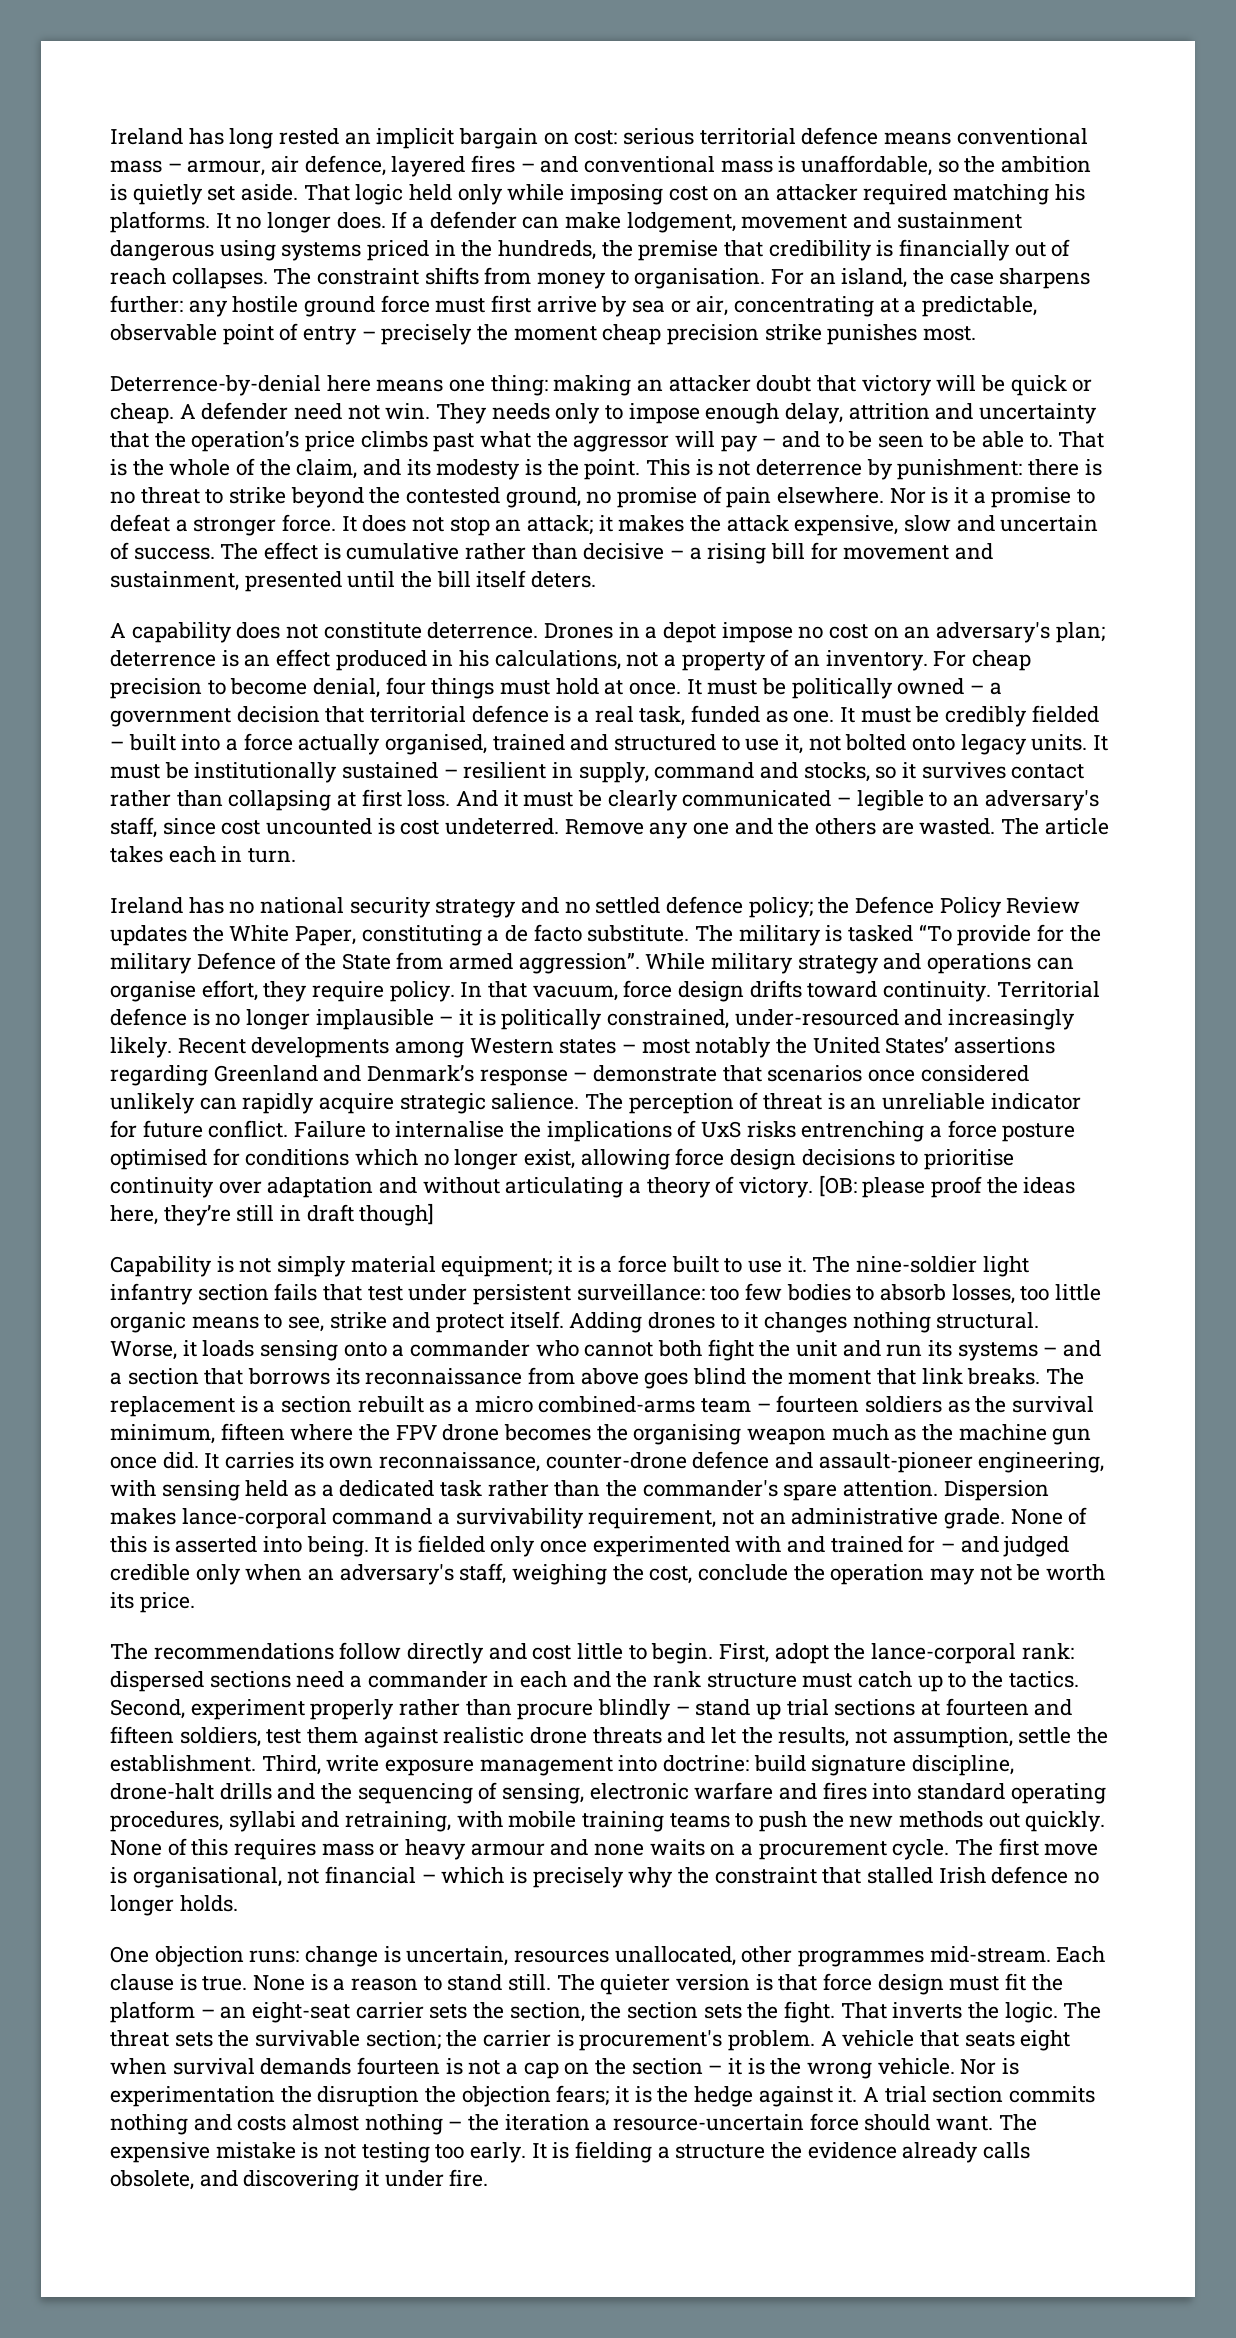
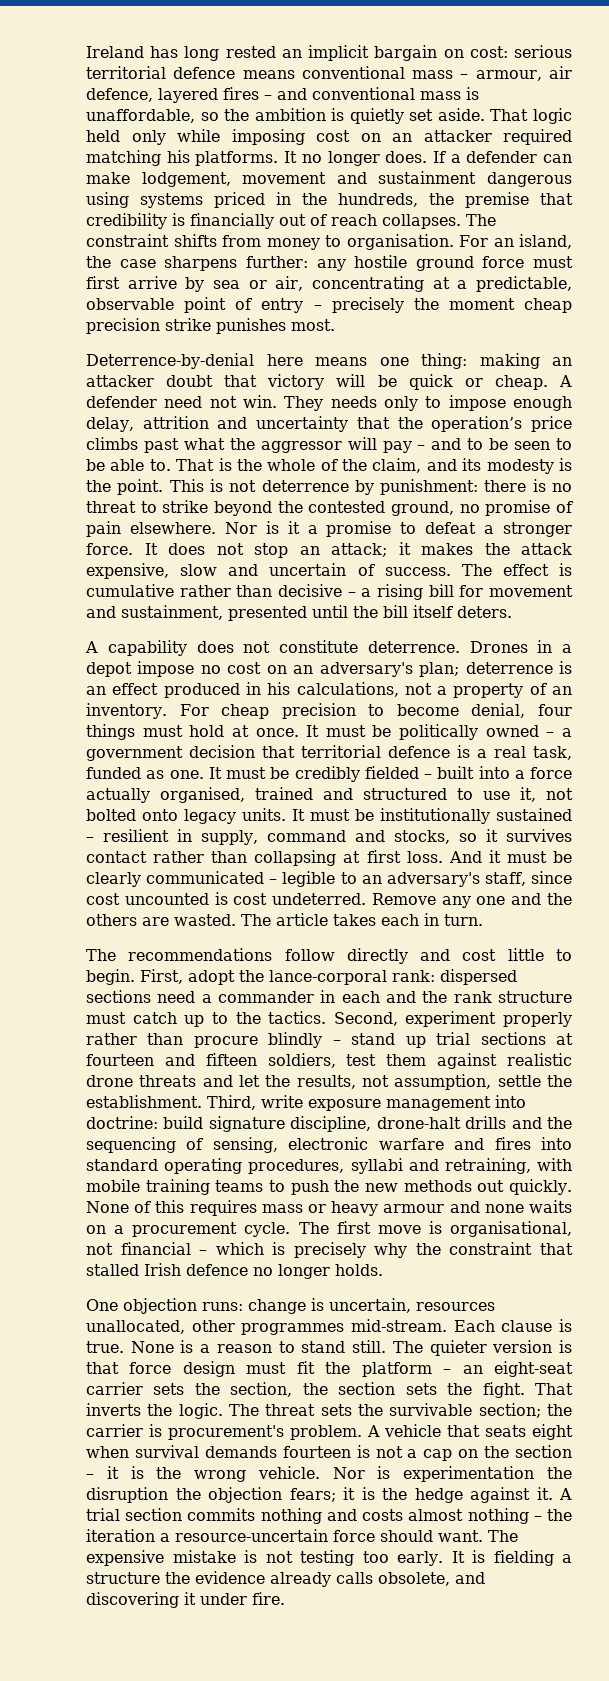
[110,896,1081,918] [110,924,1101,946] [110,952,1074,974] [110,980,1100,1002] [110,1008,1076,1030] [110,1037,1056,1058] [110,1065,1029,1086] [110,1092,1081,1114] [110,1120,1076,1142] [110,1148,1015,1170] [110,1175,1076,1198] [110,1203,435,1226] [110,1255,1029,1277] [110,1283,1102,1305] [110,1311,1040,1333] [110,1339,1102,1361] [110,1367,1085,1389] [110,1395,1095,1417] [110,1423,1092,1445] [110,1451,1105,1473] [110,1480,1049,1501] [110,1507,1088,1529] [110,1535,1070,1557] [110,1563,1106,1585] [110,1592,195,1613] // Ireland has no national security strategy and no settled defence policy; the Defence Policy Review updates the White Paper, constituting a de facto substitute. The military is tasked “To provide for the military Defence of the State from armed aggression”. While military strategy and operations can organise effort, they require policy. In that vacuum, force design drifts toward continuity. Territorial defence is no longer implausible – it is politically constrained, under-resourced and increasingly likely. Recent developments among Western states – most notably the United States’ assertions regarding Greenland and Denmark’s response – demonstrate that scenarios once considered unlikely can rapidly acquire strategic salience. The perception of threat is an unreliable indicator for future conflict. Failure to internalise the implications of UxS risks entrenching a force posture optimised for conditions which no longer exist, allowing force design decisions to prioritise continuity over adaptation and without articulating a theory of victory. [OB: please proof the ideas here, they’re still in draft though] // Capability is not simply material equipment; it is a force built to use it. The nine-soldier light infantry section fails that test under persistent surveillance: too few bodies to absorb losses, too little organic means to see, strike and protect itself. Adding drones to it changes nothing structural. Worse, it loads sensing onto a commander who cannot both fight the unit and run its systems – and a section that borrows its reconnaissance from above goes blind the moment that link breaks. The replacement is a section rebuilt as a micro combined-arms team – fourteen soldiers as the survival minimum, fifteen where the FPV drone becomes the organising weapon much as the machine gun once did. It carries its own reconnaissance, counter-drone defence and assault-pioneer engineering, with sensing held as a dedicated task rather than the commander's spare attention. Dispersion makes lance-corporal command a survivability requirement, not an administrative grade. None of this is asserted into being. It is fielded only once experimented with and trained for – and judged credible only when an adversary's staff, weighing the cost, conclude the operation may not be worth its price. -> (483, 920) none

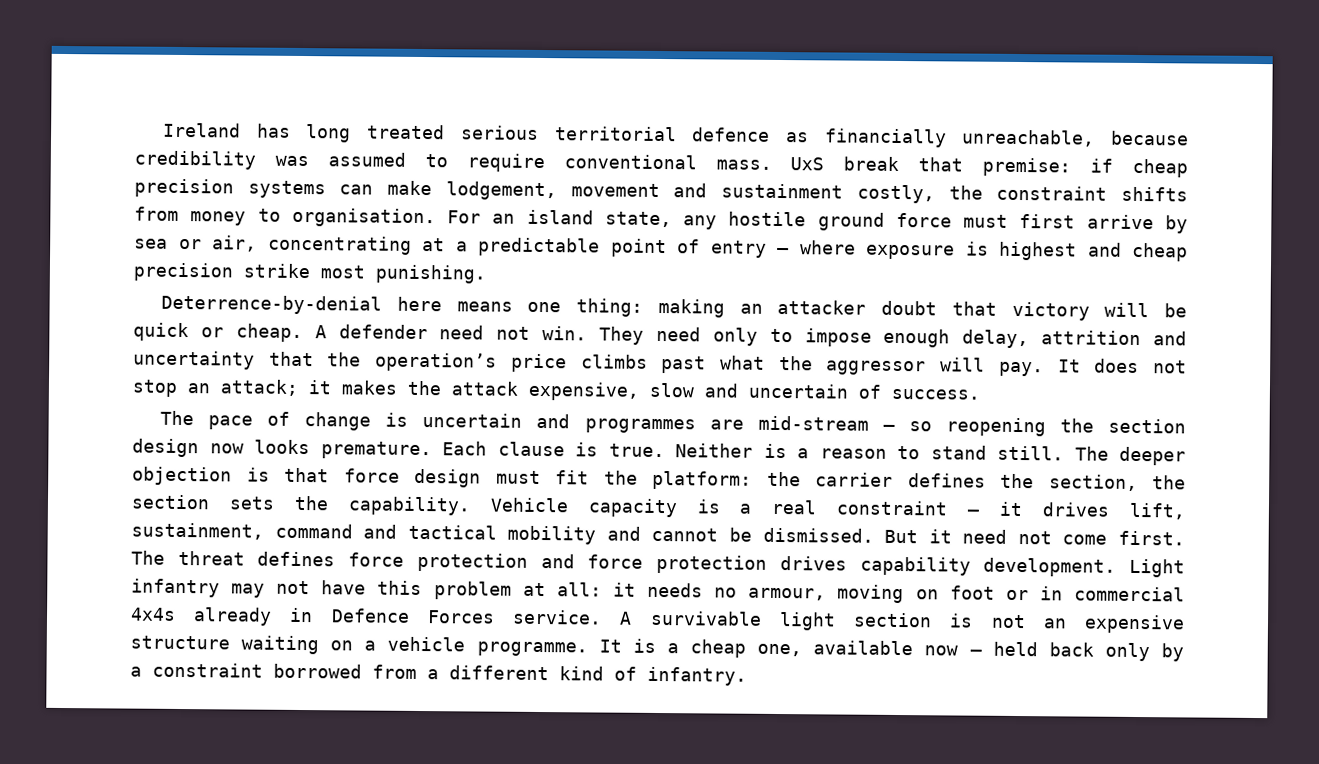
[225,45,572,61] [86,66,572,81] [86,87,479,103] [86,108,572,124] [86,129,572,145] [86,150,538,166] rested an implicit bargain on cost: serious territorial defence means conventional mass – armour, air defence, layered fires – and conventional mass is unaffordable, so the ambition is quietly set aside. That logic held only while imposing cost on an attacker required matching his platforms. It no longer does. If a defender -> [367,124,1190,148] [134,150,1188,178] [134,178,326,199] treated serious territorial defence as financially unreachable, because credibility was assumed to require conventional mass. UxS break that premise: if cheap precision systems
[487,172,572,187] [86,192,573,208] [86,213,496,229] dangerous using systems priced in the hundreds, the premise that credibility is financially out of reach collapses. The -> [856,184,983,204] costly, the
[519,234,572,249] [86,256,308,271] island, the case sharpens further: -> [526,209,672,228] island state,
[475,276,572,292] [86,298,174,310] predictable, observable -> [478,237,600,257] predictable
[331,297,515,313] precisely the moment -> [799,240,1122,261] where exposure is highest and
[216,318,335,334] punishes most. -> [320,264,486,284] most punishing.
[330,396,377,408] needs -> [655,326,701,342] need
[382,438,573,453] [86,458,572,474] [86,479,572,495] [86,500,573,516] [86,521,572,537] [86,543,133,555] pay – and to be seen to be able to. That is the whole of the claim, and its modesty is the point. This is not deterrence by punishment: there is no threat to strike beyond the contested ground, no promise of pain elsewhere. Nor is it a promise to defeat a stronger force. -> [998,361,1044,377] pay.
[461,563,572,576] [86,584,574,600] [86,605,512,621] [85,640,572,656] [86,661,573,677] [86,682,572,698] [86,703,572,719] [86,724,572,740] [86,745,572,761] [86,766,572,782] [86,787,573,803] [86,808,572,824] [86,829,572,845] [86,850,573,866] [86,871,572,887] [86,892,572,908] [86,913,483,926] [86,948,572,964] [86,969,517,985] [86,990,572,1003] [86,1011,572,1027] [86,1032,573,1048] [86,1053,572,1069] [86,1074,572,1090] [86,1095,526,1111] [86,1116,572,1132] [86,1137,572,1153] [86,1158,573,1174] [86,1179,573,1195] [86,1200,572,1216] [86,1221,572,1237] [86,1242,573,1258] [86,1263,383,1279] [86,1298,495,1314] [86,1319,448,1335] The effect is cumulative rather than decisive – a rising bill for movement and sustainment, presented until the bill itself deters. // A capability does not constitute deterrence. Drones in a depot impose no cost on an adversary's plan; deterrence is an effect produced in his calculations, not a property of an inventory. For cheap precision to become denial, four things must hold at once. It must be politically owned – a government decision that territorial defence is a real task, funded as one. It must be credibly fielded – built into a force actually organised, trained and structured to use it, not bolted onto legacy units. It must be institutionally sustained – resilient in supply, command and stocks, so it survives contact rather than collapsing at first loss. And it must be clearly communicated – legible to an adversary's staff, since cost uncounted is cost undeterred. Remove any one and the others are wasted. The article takes each in turn. // The recommendations follow directly and cost little to begin. First, adopt the lance-corporal rank: dispersed sections need a commander in each and the rank structure must catch up to the tactics. Second, experiment properly rather than procure blindly – stand up trial sections at fourteen and fifteen soldiers, test them against realistic drone threats and let the results, not assumption, settle the establishment. Third, write exposure management into doctrine: build signature discipline, drone-halt drills and the sequencing of sensing, electronic warfare and fires into standard operating procedures, syllabi and retraining, with mobile training teams to push the new methods out quickly. None of this requires mass or heavy armour and none waits on a procurement cycle. The first move is organisational, not financial – which is precisely why the constraint that stalled Irish defence no longer holds. // One objection runs: change is uncertain, resources unallocated, other programmes mid-stream. -> [159,410,1187,437] [132,438,432,460] // The pace of change is uncertain and programmes are mid-stream — so reopening the section design now looks premature.
[86,1341,174,1353] true. None -> [608,443,753,458] true. Neither
[429,1340,553,1356] quieter version -> [1119,446,1186,466] [132,466,232,486] deeper objection
[361,1361,574,1377] [86,1382,185,1395] platform – an eight-seat carrier sets -> [652,470,986,490] platform: the carrier defines
[482,1382,574,1398] [86,1403,572,1419] [86,1424,573,1440] [86,1445,572,1461] [86,1466,572,1482] [86,1487,572,1503] [86,1508,572,1524] [86,1529,518,1542] [86,1550,572,1566] [86,1571,485,1587] [86,1592,285,1608] fight. That inverts the logic. The threat sets the survivable section; the carrier is procurement's problem. A vehicle that seats eight when survival demands fourteen is not a cap on the section – it is the wrong vehicle. Nor is experimentation the disruption the objection fears; it is the hedge against it. A trial section commits nothing and costs almost nothing – the iteration a resource-uncertain force should want. The expensive mistake is not testing too early. It is fielding a structure the evidence already calls obsolete, and discovering it under fire. -> [347,496,1186,520] [131,522,1185,546] [131,550,1185,578] [131,578,1185,604] [130,607,1186,634] [130,635,1184,662] [130,662,747,686] capability. Vehicle capacity is a real constraint — it drives lift, sustainment, command and tactical mobility and cannot be dismissed. But it need not come first. The threat defines force protection and force protection drives capability development. Light infantry may not have this problem at all: it needs no armour, moving on foot or in commercial 4x4s already in Defence Forces service. A survivable light section is not an expensive structure waiting on a vehicle programme. It is a cheap one, available now — held back only by a constraint borrowed from a different kind of infantry.

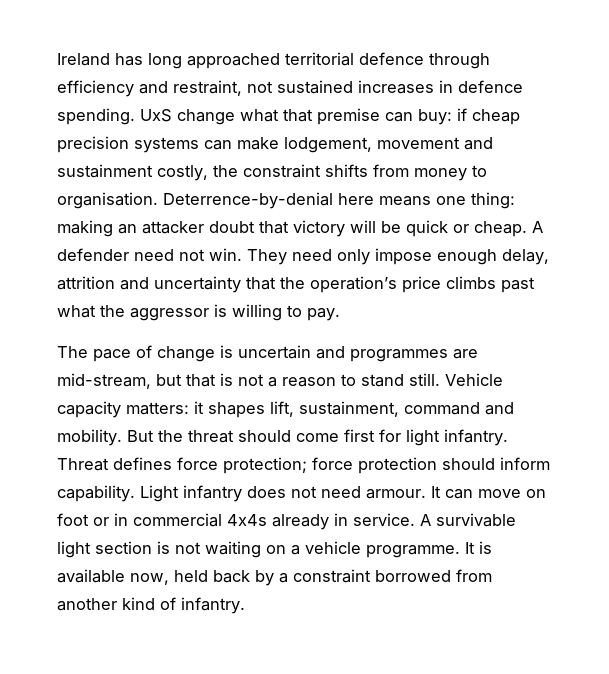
[367,124,1190,148] [134,150,1072,177] treated serious territorial defence as financially unreachable, because credibility was assumed to require conventional mass. UxS break that premise: -> [187,52,490,69] [57,80,523,97] [57,108,452,125] approached territorial defence through efficiency and restraint, not sustained increases in defence spending. UxS change what that premise can buy:
[447,209,1188,234] [134,235,1188,262] [133,262,486,284] For an island state, any hostile ground force must first arrive by sea or air, concentrating at a predictable point of entry – where exposure is highest and cheap precision strike most punishing. // -> (158, 200) none
[769,328,793,343] to -> (370, 257) none
[940,357,1187,377] [132,379,980,401] will pay. It does not stop an attack; it makes the attack expensive, slow and uncertain of success. -> [214,304,340,321] is willing to pay.
[757,415,1187,437] [132,438,787,460] mid-stream — so reopening the section design now looks premature. Each clause is true. Neither is -> [57,373,264,389] mid-stream, but that is not
[1074,446,1186,466] [132,466,1186,492] [131,494,1186,520] [131,522,1185,546] [131,550,1185,578] [131,578,905,604] The deeper objection is that force design must fit the platform: the carrier defines the section, the section sets the capability. Vehicle capacity is a real constraint — it drives lift, sustainment, command and tactical mobility and cannot be dismissed. But it need not come first. The threat defines force protection and force protection drives capability development. Light infantry may not have this problem at all: it needs no armour, moving -> [445,373,503,386] [57,401,514,418] [57,429,508,446] [57,457,550,474] [57,485,521,502] Vehicle capacity matters: it shapes lift, sustainment, command and mobility. But the threat should come first for light infantry. Threat defines force protection; force protection should inform capability. Light infantry does not need armour. It can move
[330,608,495,624] Defence Forces -> (348, 519) none
[1042,614,1186,634] [130,635,230,650] an expensive structure -> (201, 548) none
[666,639,982,658] a cheap one, available now — -> [57,569,169,585] available now,
[1104,642,1150,662] only -> (250, 576) none
[427,665,549,681] a different -> [57,598,117,611] another

